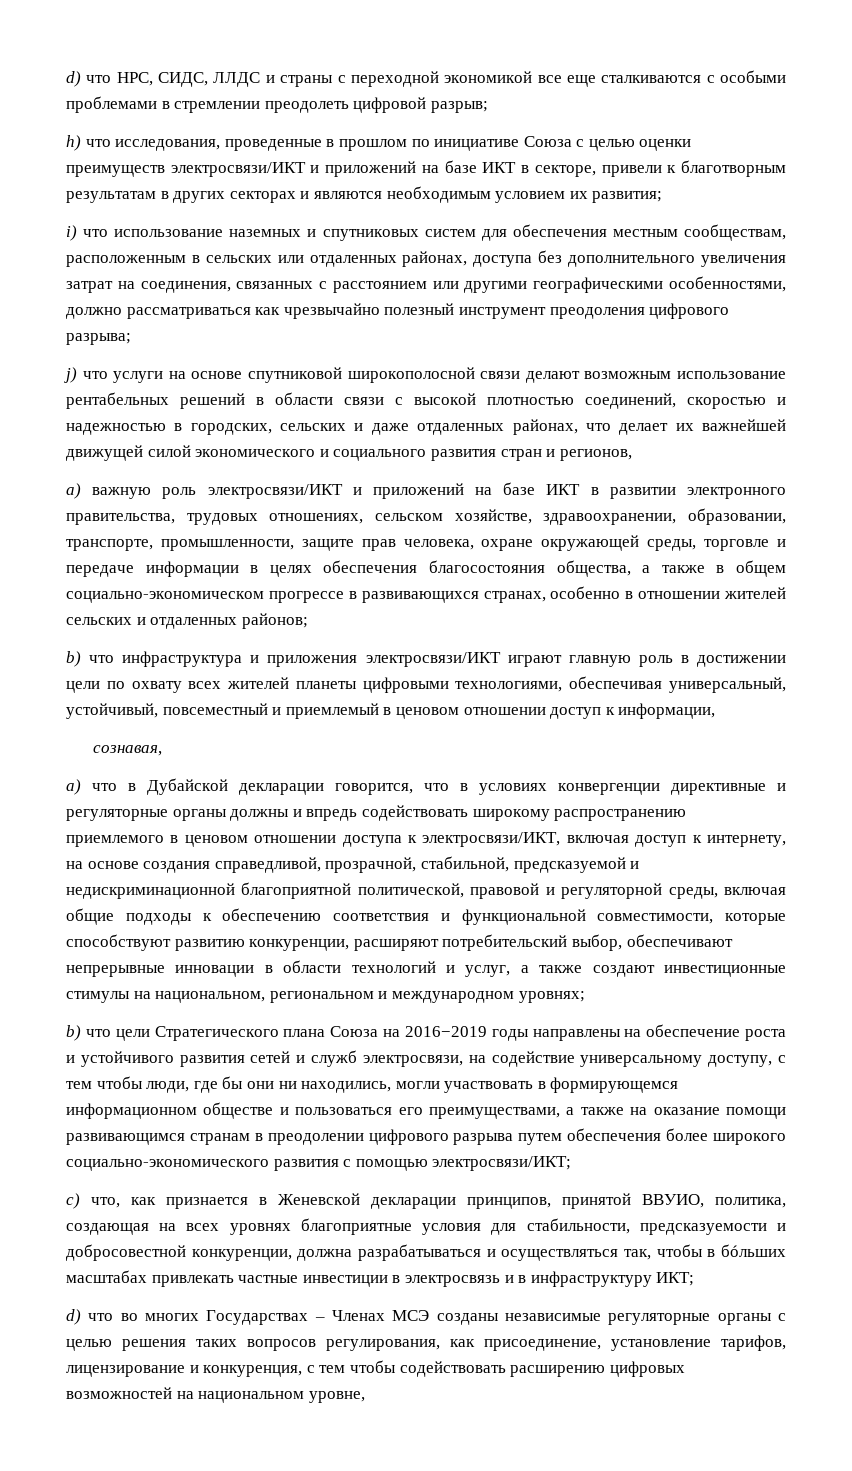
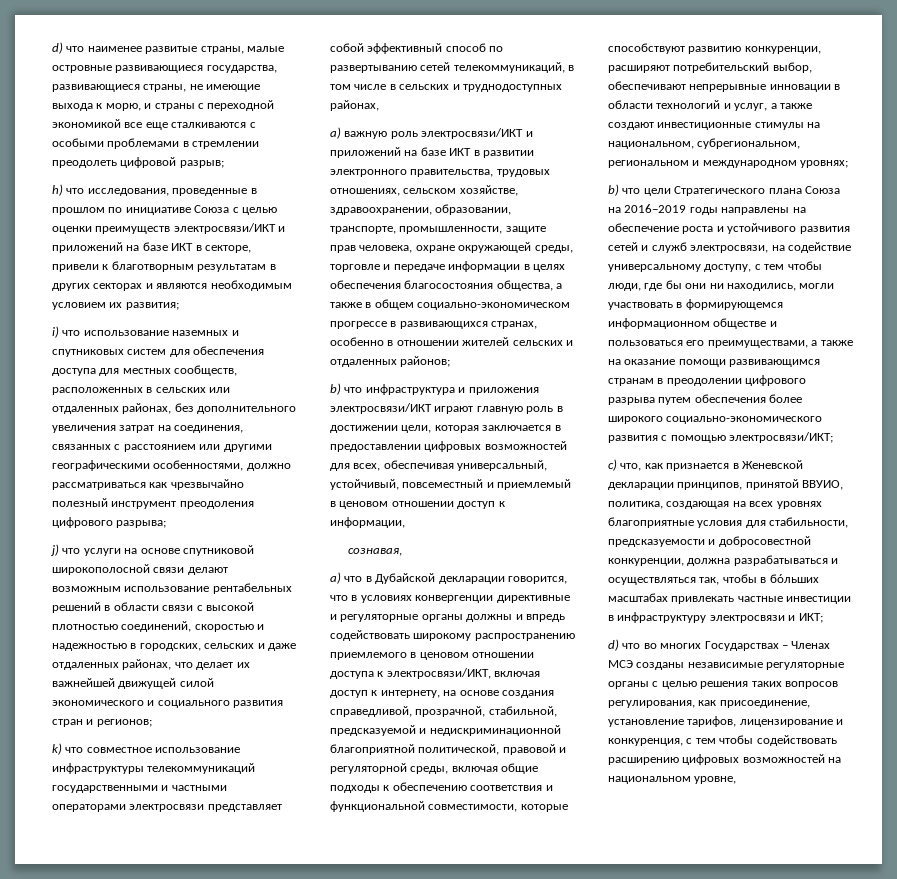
[66,71,261,87] d) что НРС, СИДС, ЛЛДС -> [52,42,284,54] [52,65,277,73] [52,84,261,92] [52,103,141,111] d) что наименее развитые страны, малые островные развивающиеся государства, развивающиеся страны, не имеющие выхода к морю,
[612,224,787,241] [66,255,186,267] местным сообществам, расположенным -> [52,365,238,376] [52,387,143,395] доступа для местных сообществ, расположенных
[473,255,533,267] доступа -> (172, 408) none
[559,449,632,461] регионов, -> [96,719,152,727] [52,743,241,755] [52,763,256,774] [52,785,227,793] [52,804,282,812] [330,43,504,54] [330,62,575,73] [330,84,562,92] [330,100,379,111] регионов; // k) что совместное использование инфраструктуры телекоммуникаций государственными и частными операторами электросвязи представляет собой эффективный способ по развертыванию сетей телекоммуникаций, в том числе в сельских и труднодоступных районах,
[66,677,563,693] цели по охвату всех жителей планеты цифровыми технологиями, -> [401,425,561,433] [330,441,567,452] [330,463,381,471] цели, которая заключается в предоставлении цифровых возможностей для всех,
(266, 997) none -> [697,138,801,149] субрегиональном,
[404,1271,652,1287] электросвязь и в инфраструктуру -> [617,612,796,623] инфраструктуру электросвязи и

